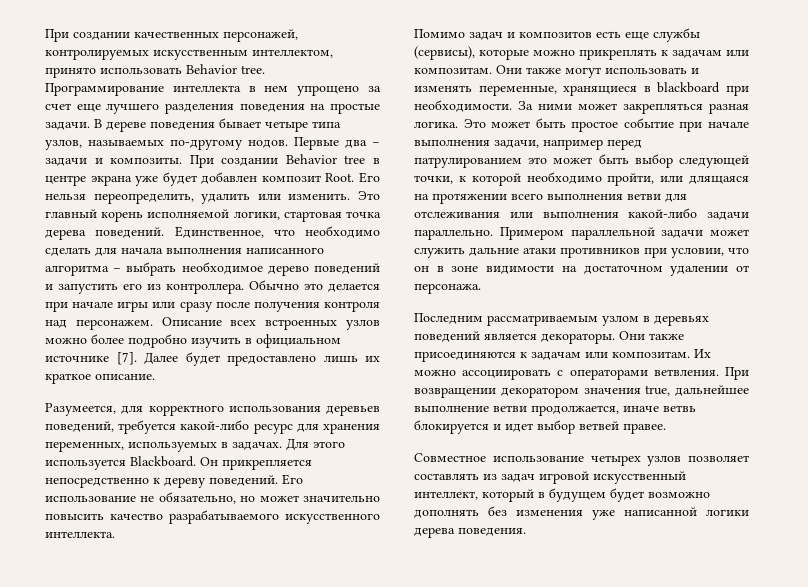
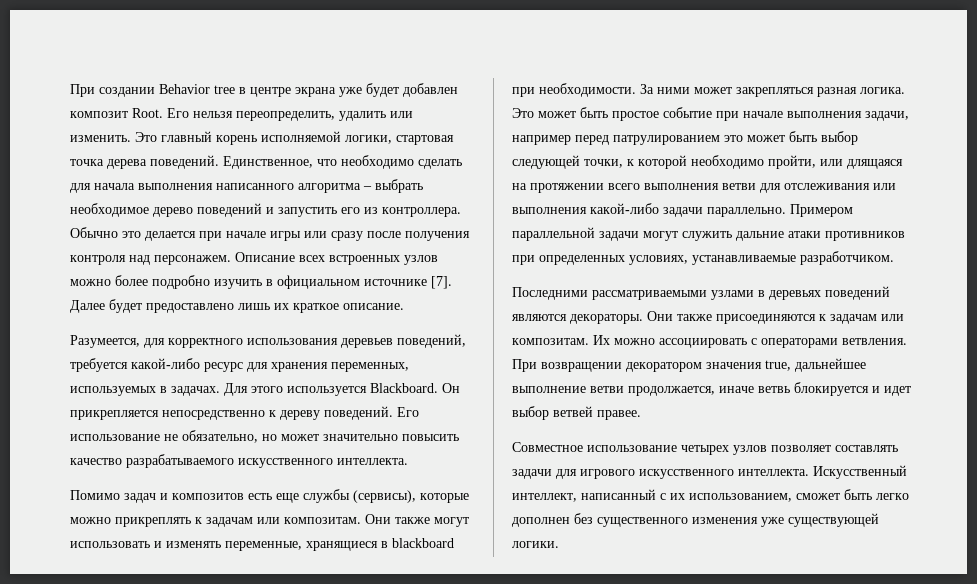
[45,29,298,42] [45,49,333,60] [45,64,265,78] [45,83,382,96] [45,103,380,114] [45,118,341,132] [45,137,380,150] [45,155,279,168] При создании качественных персонажей, контролируемых искусственным интеллектом, принято использовать Behavior tree. Программирование интеллекта в нем упрощено за счет еще лучшего разделения поведения на простые задачи. В дереве поведения бывает четыре типа узлов, называемых по-другому нодов. Первые два – задачи и композиты. При создании -> [70,84,155,97] При создании
[710,229,749,236] может -> [643,231,678,241] могут
[671,247,749,258] [414,265,749,276] [414,283,481,294] [414,313,639,326] условии, что он в зоне видимости на достаточном удалении от персонажа. // Последним рассматриваемым узлом -> [539,251,894,265] [512,287,754,300] определенных условиях, устанавливаемые разработчиком. // Последними рассматриваемыми узлами
[484,333,537,340] является -> [512,314,567,321] являются
[483,471,686,484] [414,488,710,502] [414,506,749,520] [414,527,526,538] из задач игровой искусственный интеллект, который в будущем будет возможно дополнять без изменения уже написанной логики дерева поведения. -> [512,465,907,479] [512,489,909,502] [512,513,879,527] [512,541,559,548] задачи для игрового искусственного интеллекта. Искусственный интеллект, написанный с их использованием, сможет быть легко дополнен без существенного изменения уже существующей логики.

